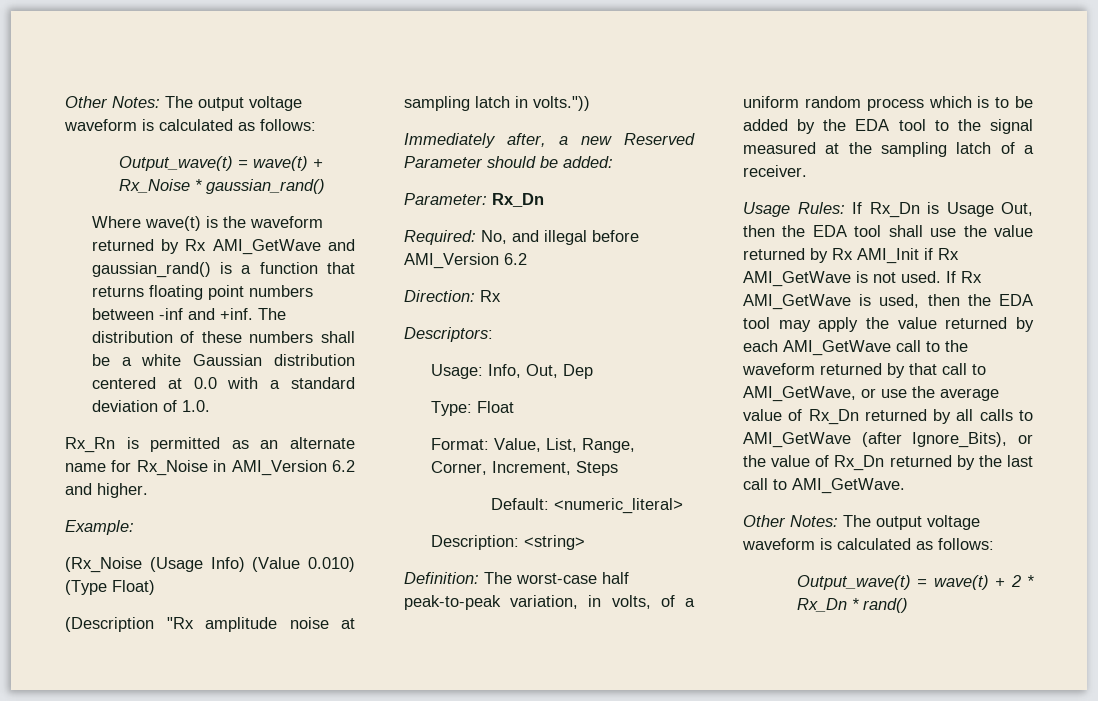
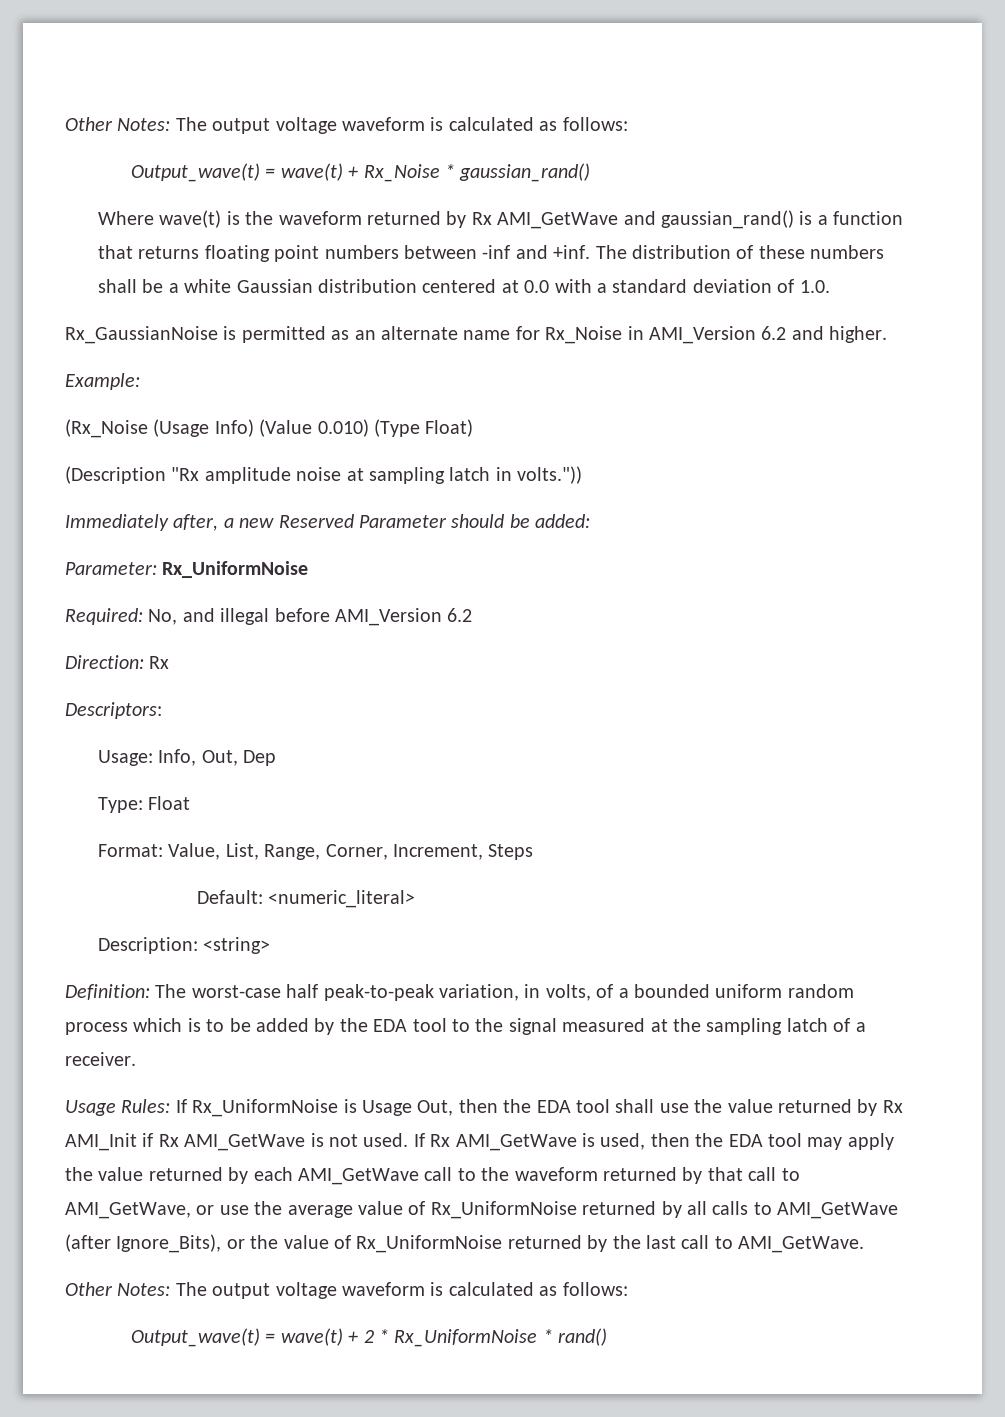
[65,437,115,453] Rx_Rn -> [65,326,218,344] Rx_GaussianNoise
[492,193,544,207] Rx_Dn -> [162,561,309,578] Rx_UniformNoise
(695, 602) none -> [633,984,710,998] bounded
[869,202,920,218] Rx_Dn -> [192,1099,339,1117] Rx_UniformNoise
[808,409,859,425] Rx_Dn -> [430,1201,577,1219] Rx_UniformNoise
[834,455,885,471] Rx_Dn -> [356,1235,503,1253] Rx_UniformNoise
[796,598,847,612] Rx_Dn -> [394,1329,538,1347] Rx_UniformNoise

